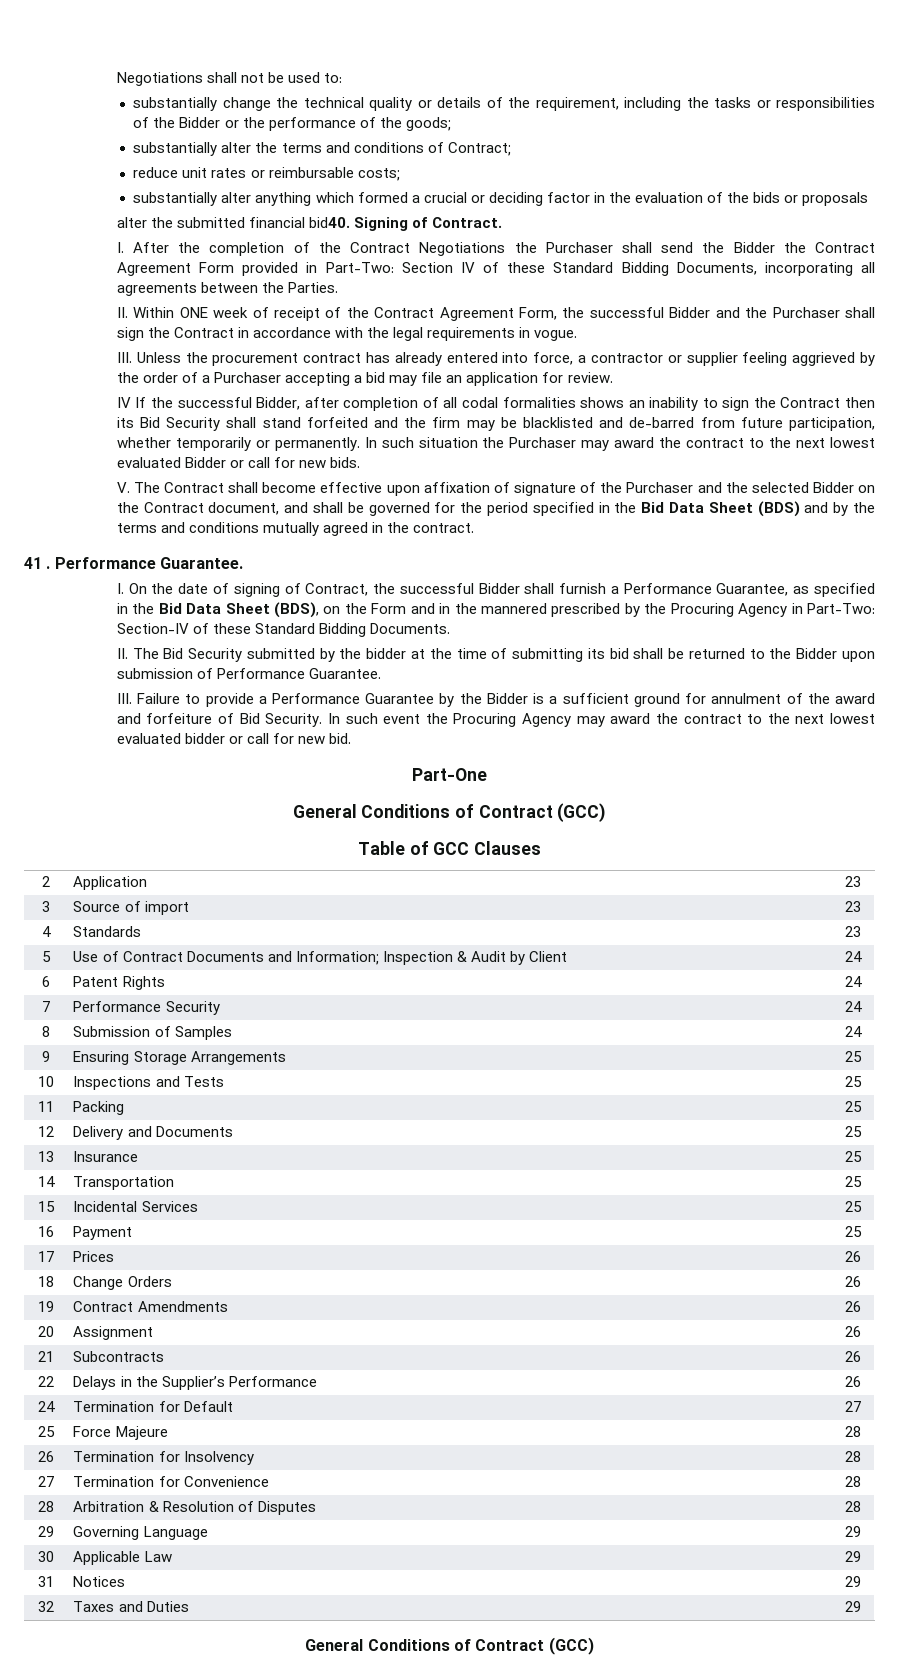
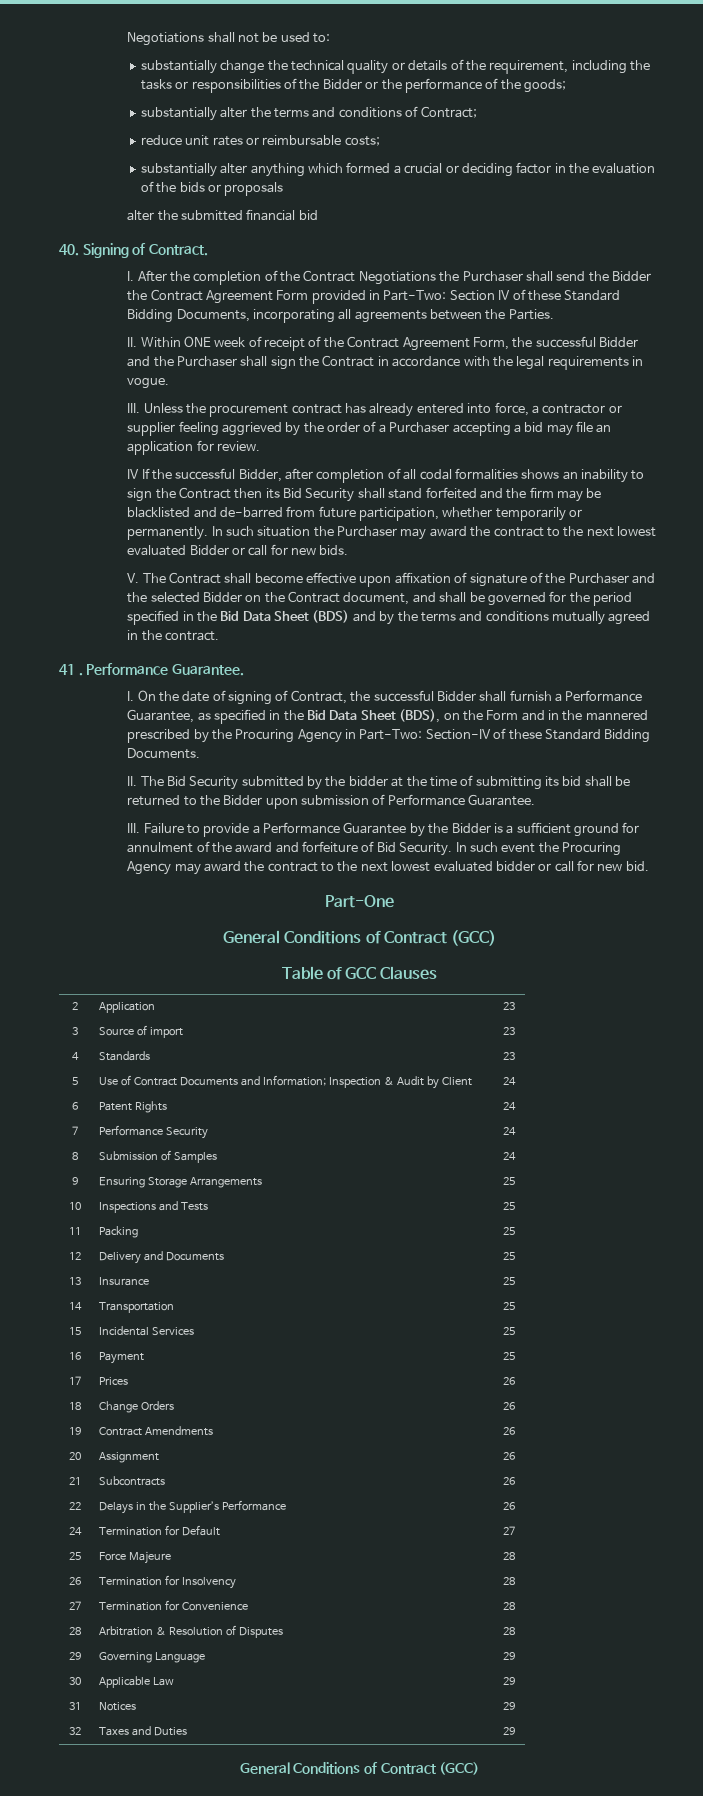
[309,217,351,228] bid40. -> [298,210,318,220] [59,244,79,256] bid // 40.

